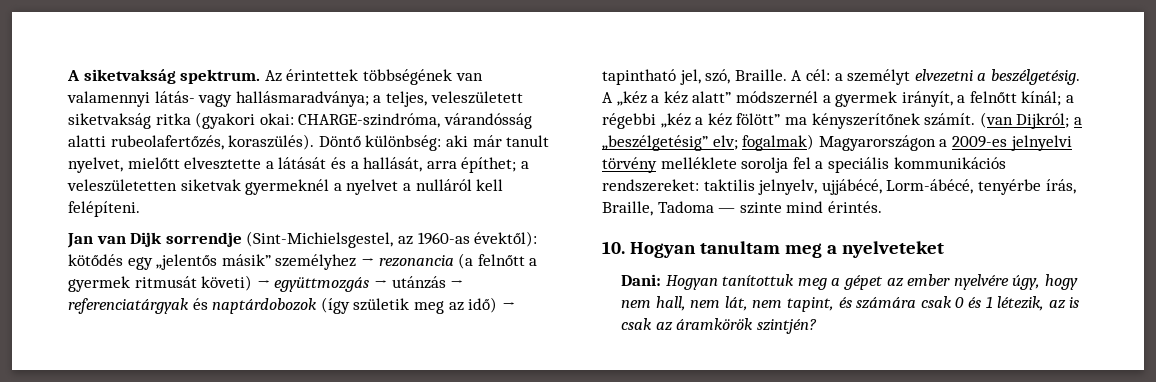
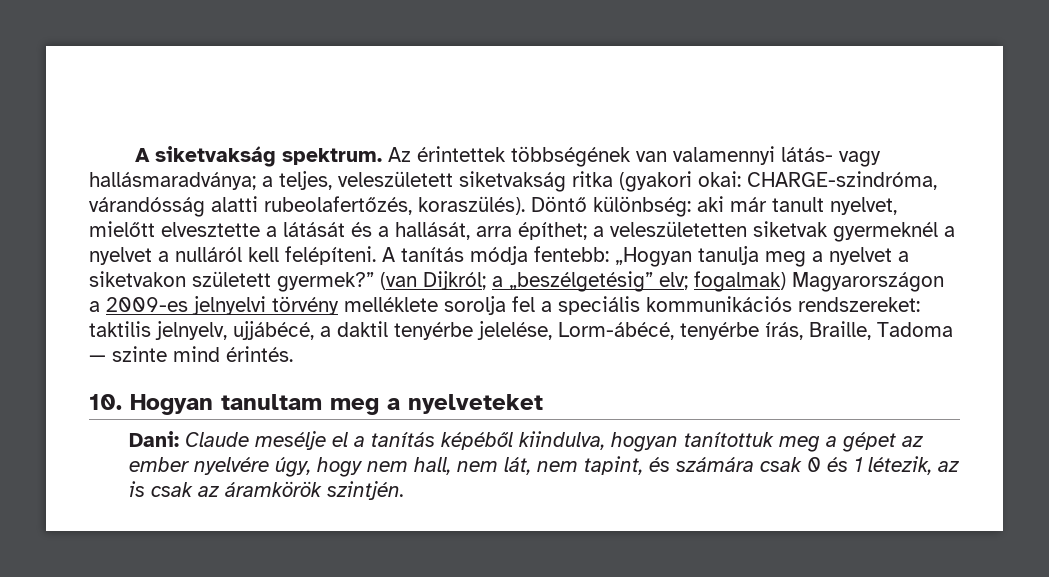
[67,231,538,248] [68,253,538,270] [68,275,464,292] [68,297,515,314] [602,69,1080,85] [602,91,1075,107] [602,113,976,129] // Jan van Dijk sorrendje (Sint-Michielsgestel, az 1960-as évektől): kötődés egy „jelentős másik” személyhez → rezonancia (a felnőtt a gyermek ritmusát követi) → együttmozgás → utánzás → referenciatárgyak és naptárdobozok (így születik meg az idő) → tapintható jel, szó, Braille. A cél: a személyt elvezetni a beszélgetésig. A „kéz a kéz alatt” módszernél a gyermek irányít, a felnőtt kínál; a régebbi „kéz a kéz fölött” ma kényszerítőnek számít. -> [382,246,909,267] [89,271,374,292] A tanítás módja fentebb: „Hogyan tanulja meg a nyelvet a siketvakon született gyermek?”
(882, 187) none -> [320,321,552,340] a daktil tenyérbe jelelése,
[665,275,718,290] Hogyan -> [184,431,678,452] Claude mesélje el a tanítás képéből kiindulva, hogyan
[756,319,817,334] szintjén? -> [326,481,404,500] szintjén.

